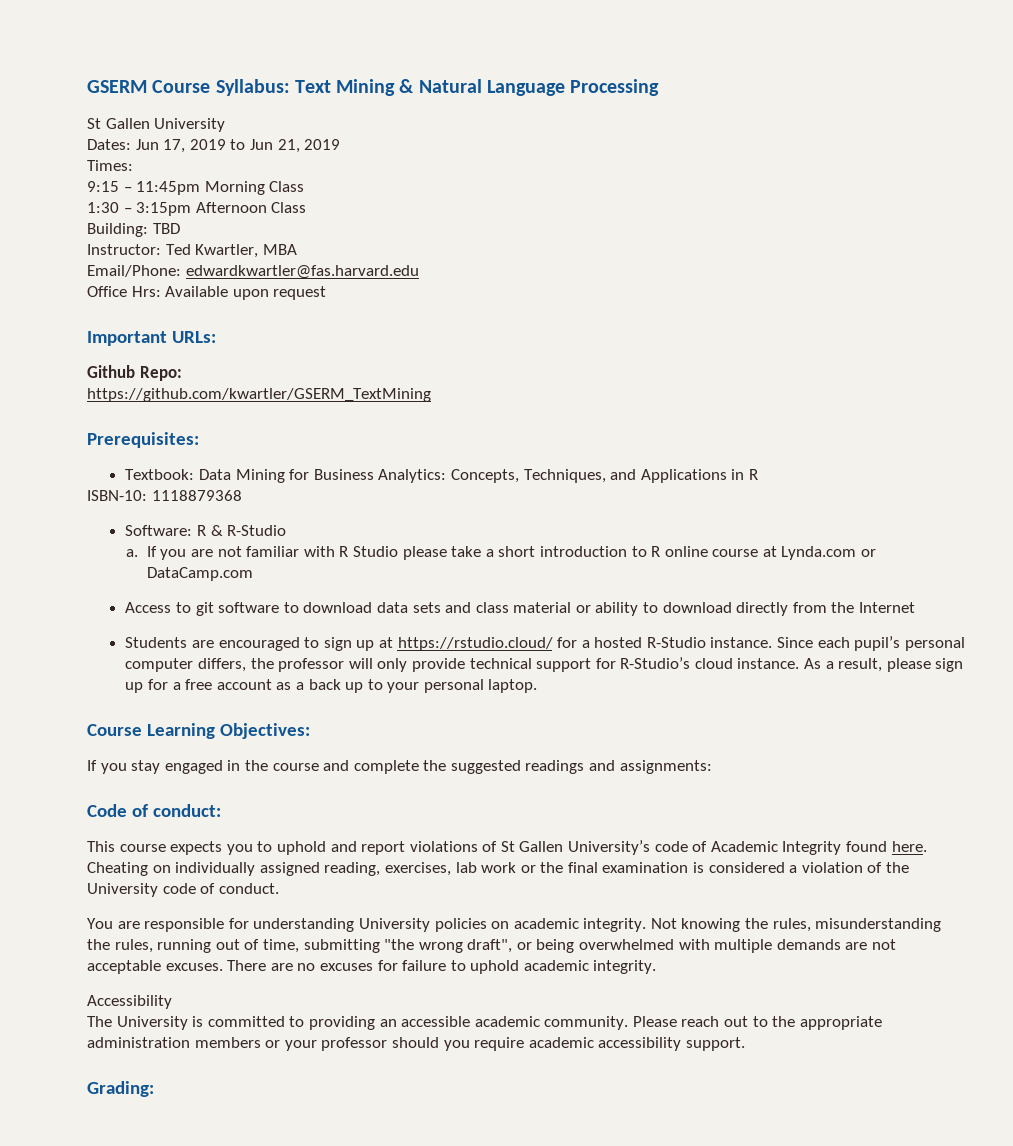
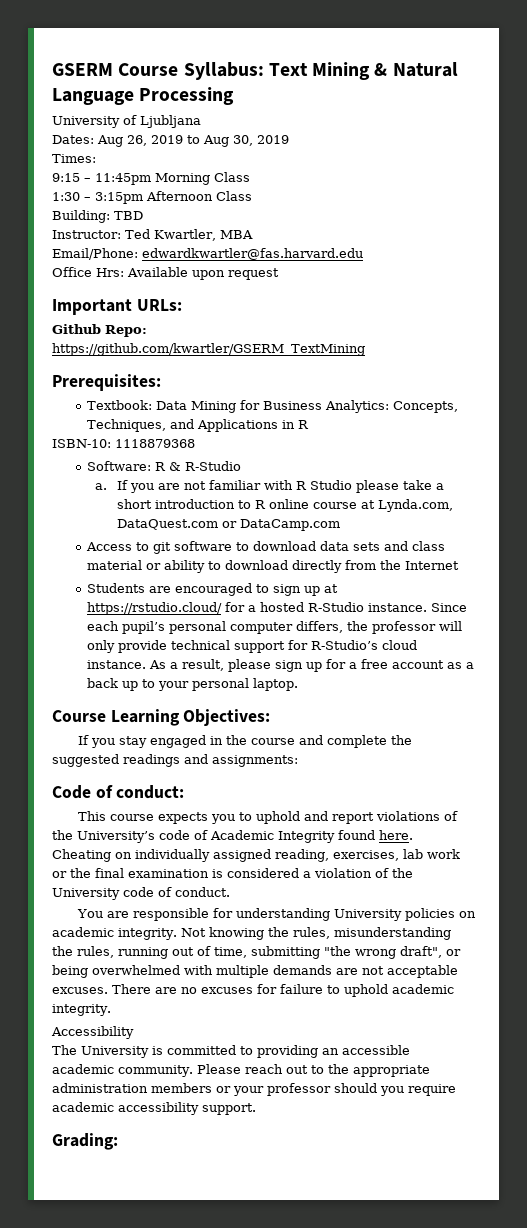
[87,118,226,132] St Gallen University -> [52,115,201,128] University of Ljubljana
[135,139,300,153] Jun 17, 2019 to Jun 21, -> [97,135,253,147] Aug 26, 2019 to Aug 30,
[781,546,857,560] Lynda.com -> [377,499,453,512] [116,519,218,530] Lynda.com, DataQuest.com
[500,841,564,852] St Gallen -> [52,830,73,840] the

